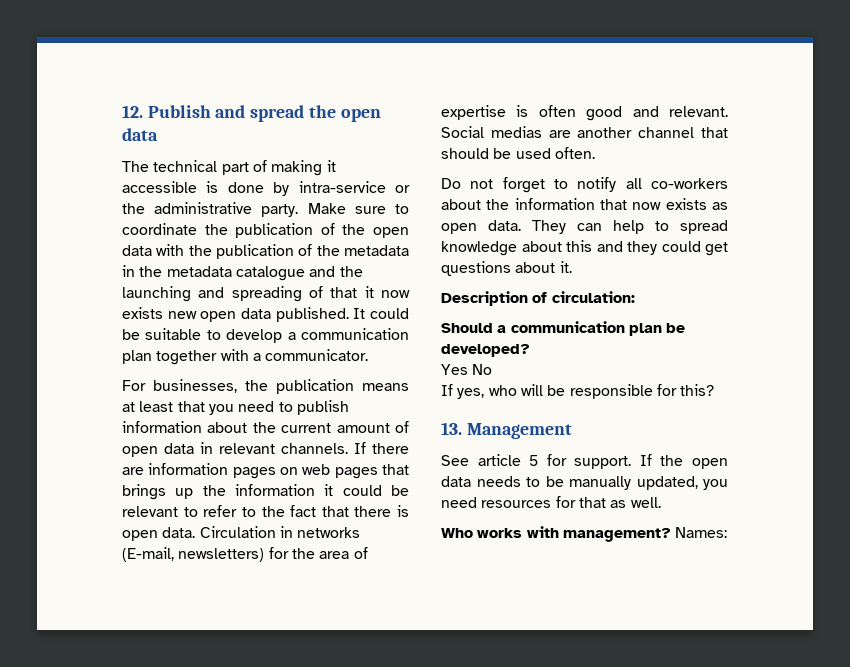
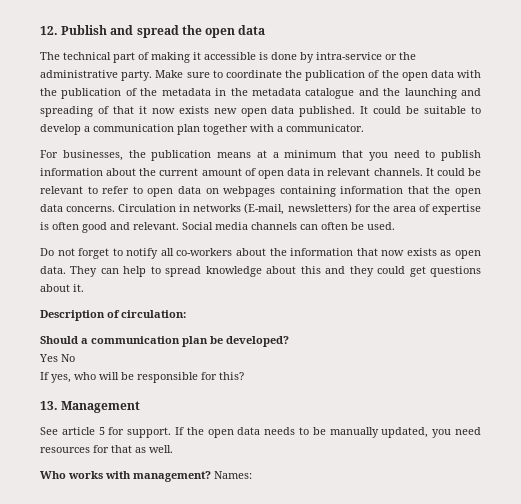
[139,401,174,412] least -> [272,150,338,158] a minimum
[354,442,409,454] [122,463,409,479] [122,484,334,500] If there are information pages on web pages that brings up the information it -> [425,168,434,176] It
[261,505,409,517] [122,527,196,541] the fact that there is open data. -> [147,186,481,197] [40,204,116,212] open data on webpages containing information that the open data concerns.
[490,126,728,138] [441,147,595,159] medias are another channel that should be used often. -> [215,222,395,230] media channels can often be used.

